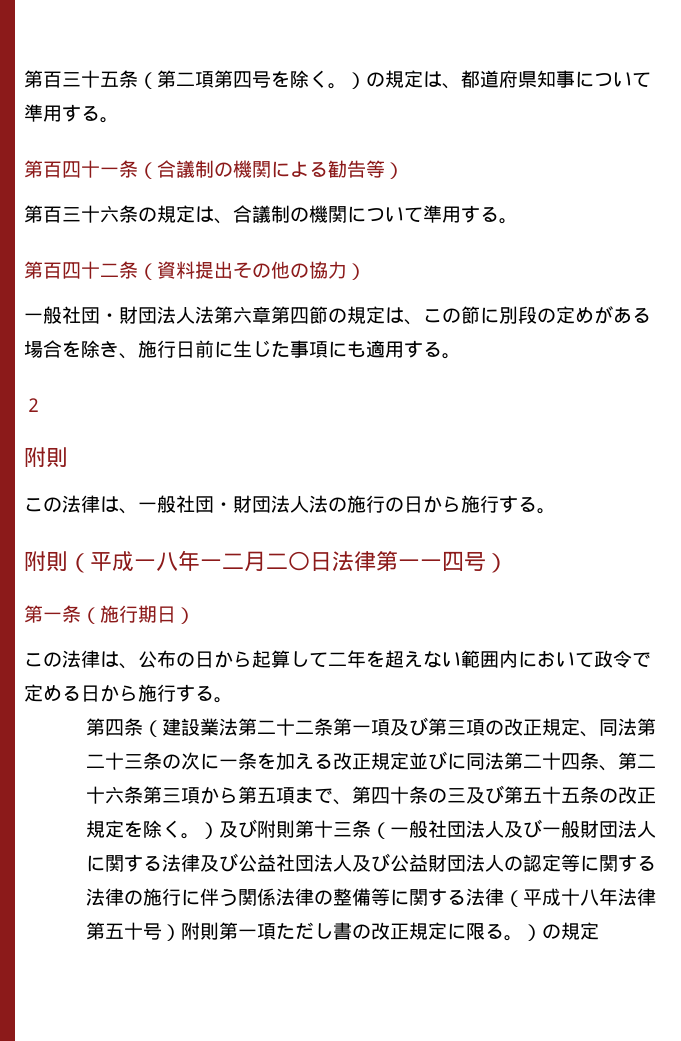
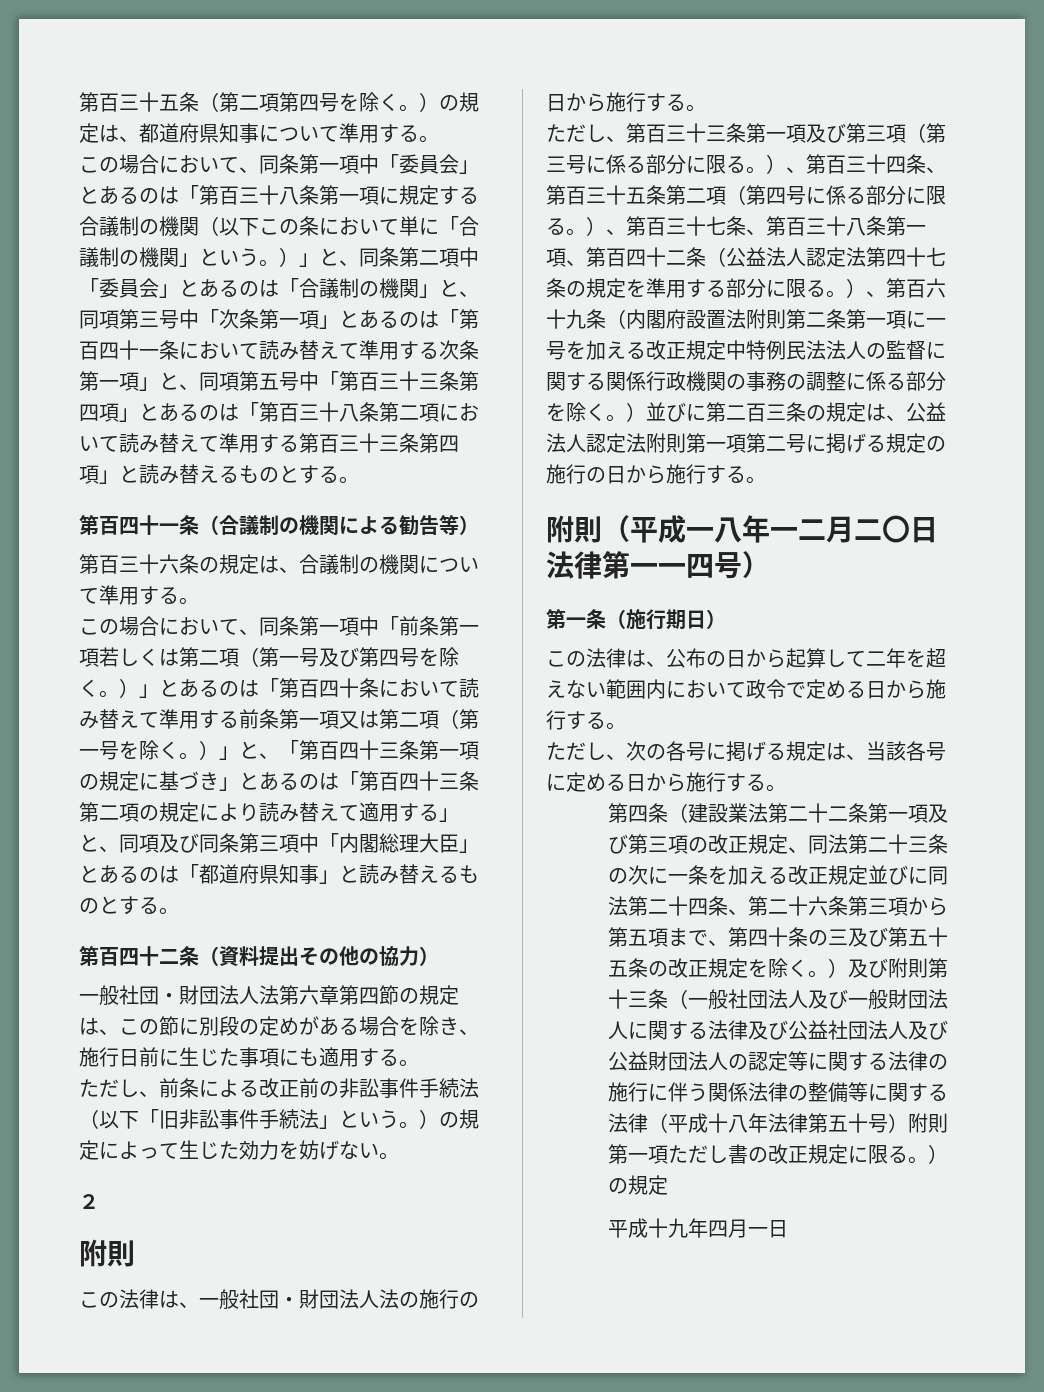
(119, 120) none -> [79,154,479,174] [79,185,479,205] [79,216,479,236] [79,247,479,267] [79,278,479,298] [79,309,479,329] [79,340,479,360] [79,371,479,391] [79,402,479,422] [79,433,459,453] [79,464,359,484] // この場合において、同条第一項中「委員会」とあるのは「第百三十八条第一項に規定する合議制の機関（以下この条において単に「合議制の機関」という。）」と、同条第二項中「委員会」とあるのは「合議制の機関」と、同項第三号中「次条第一項」とあるのは「第百四十一条において読み替えて準用する次条第一項」と、同項第五号中「第百三十三条第四項」とあるのは「第百三十八条第二項において読み替えて準用する第百三十三条第四項」と読み替えるものとする。
(518, 221) none -> [79,616,479,636] [79,647,459,667] [79,678,479,698] [79,709,479,729] [79,740,479,760] [79,771,479,791] [79,802,459,822] [79,833,479,853] [79,864,479,884] [79,896,179,915] // この場合において、同条第一項中「前条第一項若しくは第二項（第一号及び第四号を除く。）」とあるのは「第百四十条において読み替えて準用する前条第一項又は第二項（第一号を除く。）」と、「第百四十三条第一項の規定に基づき」とあるのは「第百四十三条第二項の規定により読み替えて適用する」と、同項及び同条第三項中「内閣総理大臣」とあるのは「都道府県知事」と読み替えるものとする。
(461, 356) none -> [79,1078,479,1098] [79,1109,479,1129] [79,1140,399,1160] // ただし、前条による改正前の非訟事件手続法（以下「旧非訟事件手続法」という。）の規定によって生じた効力を妨げない。
(556, 511) none -> [546,123,946,143] [546,154,946,174] [546,185,946,205] [546,216,926,236] [546,247,946,267] [546,278,946,298] [546,309,946,329] [546,340,946,360] [546,371,946,391] [546,402,946,422] [546,433,946,454] [546,464,766,484] // ただし、第百三十三条第一項及び第三項（第三号に係る部分に限る。）、第百三十四条、第百三十五条第二項（第四号に係る部分に限る。）、第百三十七条、第百三十八条第一項、第百四十二条（公益法人認定法第四十七条の規定を準用する部分に限る。）、第百六十九条（内閣府設置法附則第二条第一項に一号を加える改正規定中特例民法法人の監督に関する関係行政機関の事務の調整に係る部分を除く。）並びに第二百三条の規定は、公益法人認定法附則第一項第二号に掲げる規定の施行の日から施行する。
(233, 700) none -> [546,741,946,762] [546,772,786,792] // ただし、次の各号に掲げる規定は、当該各号に定める日から施行する。
(600, 931) none -> [608,1218,789,1238] // 平成十九年四月一日

